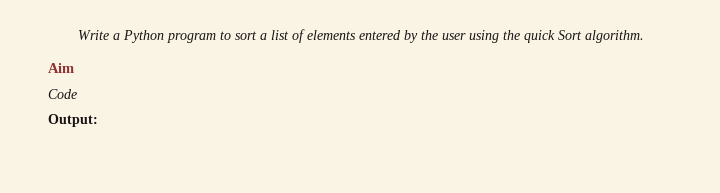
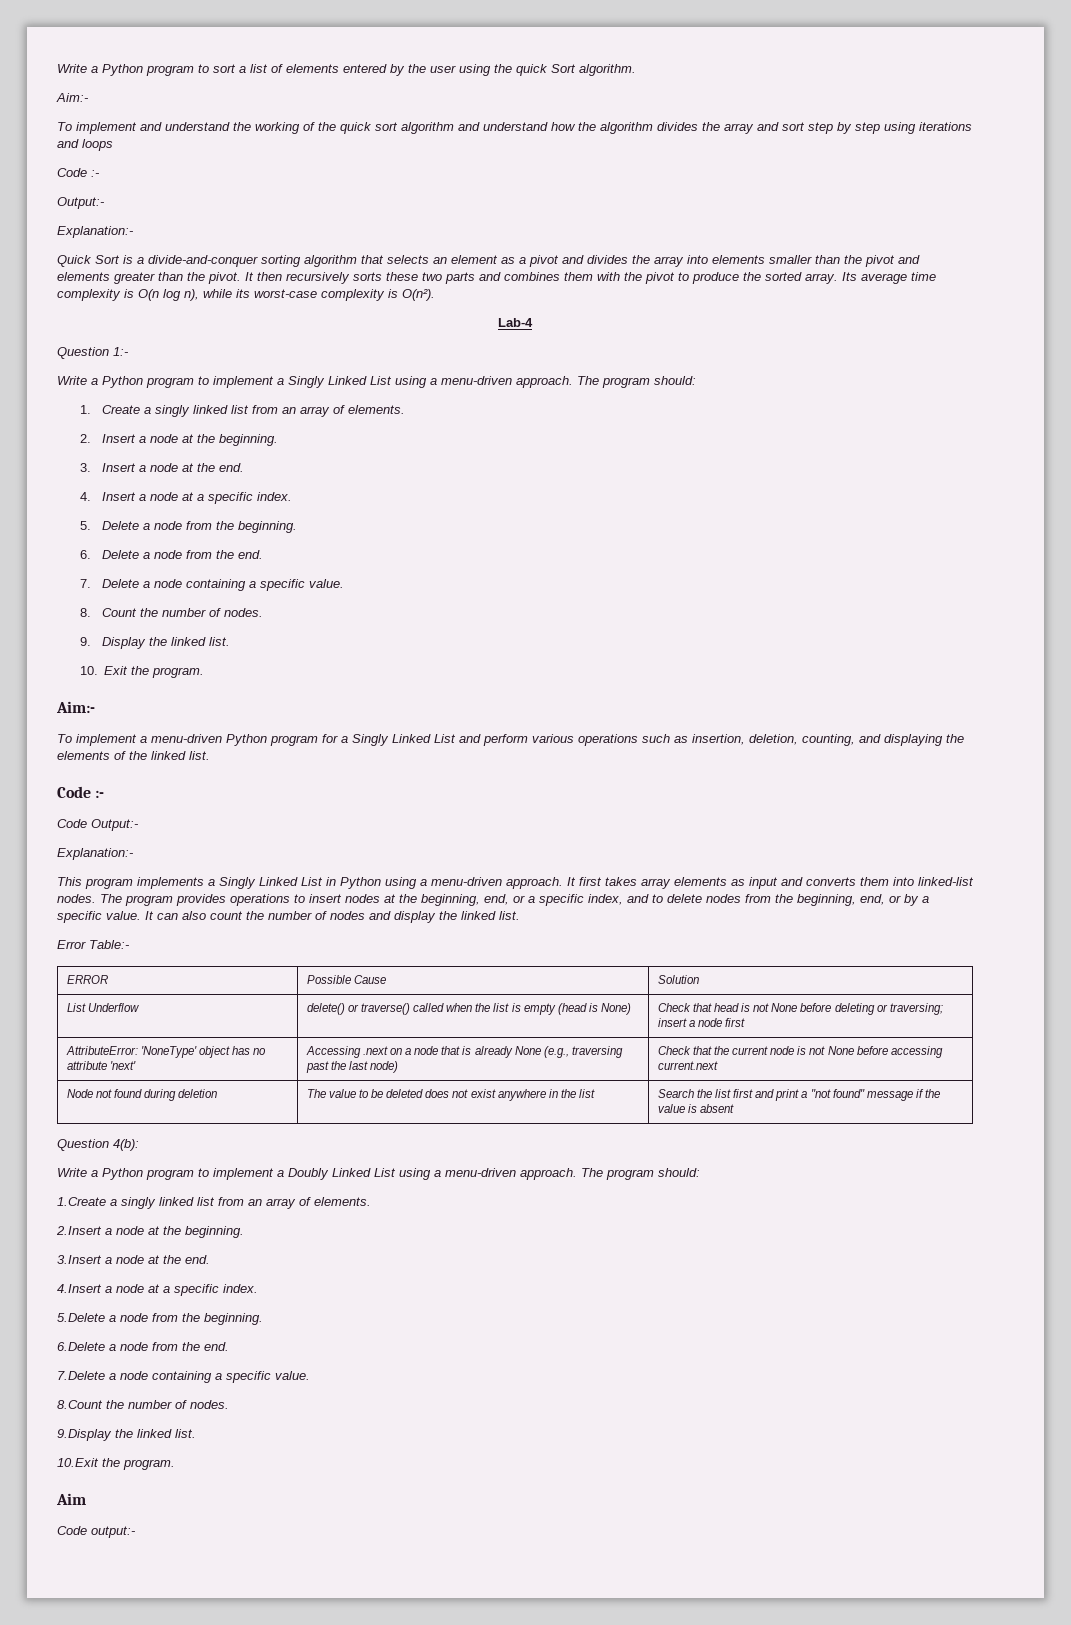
(645, 36) none -> [56,93,89,102] [57,122,972,134] [57,139,113,151] [57,168,100,177] [57,197,105,209] [57,226,134,238] [57,255,920,267] [57,272,936,284] [57,289,435,301] [498,318,533,327] [57,347,129,359] [57,376,696,388] [79,405,406,417] [79,434,279,446] [79,463,245,472] [79,492,293,504] [79,521,298,533] [79,550,264,559] [79,579,345,591] [79,608,264,617] [79,637,231,649] [79,666,205,678] [56,701,95,713] [57,734,964,746] [57,751,210,760] [57,786,105,798] [57,819,139,831] [57,848,134,860] [57,877,974,889] [57,894,929,906] [57,911,520,923] [57,940,130,949] [66,975,108,984] [306,975,386,984] [657,975,699,984] [66,1003,139,1012] [306,1003,631,1015] [657,1003,943,1015] [657,1018,746,1027] [65,1046,267,1058] [66,1061,136,1070] [305,1046,623,1058] [305,1061,399,1073] [657,1046,943,1058] [657,1061,718,1070] [66,1089,218,1101] [306,1089,595,1101] [657,1089,940,1101] [657,1104,734,1113] [57,1139,139,1151] [57,1168,700,1180] [57,1197,371,1209] [56,1226,244,1238] [57,1255,210,1264] [57,1284,258,1296] [57,1313,263,1325] [57,1342,229,1351] [57,1371,310,1383] [57,1400,229,1409] [57,1429,196,1441] [57,1458,175,1470] // Aim:- // To implement and understand the working of the quick sort algorithm and understand how the algorithm divides the array and sort step by step using iterations and loops // Code :- // Output:- // Explanation:- // Quick Sort is a divide-and-conquer sorting algorithm that selects an element as a pivot and divides the array into elements smaller than the pivot and elements greater than the pivot. It then recursively sorts these two parts and combines them with the pivot to produce the sorted array. Its average time complexity is O(n log n), while its worst-case complexity is O(n²). // Lab-4 // Question 1:- // Write a Python program to implement a Singly Linked List using a menu-driven approach. The program should: // 1. Create a singly linked list from an array of elements. // 2. Insert a node at the beginning. // 3. Insert a node at the end. // 4. Insert a node at a specific index. // 5. Delete a node from the beginning. // 6. Delete a node from the end. // 7. Delete a node containing a specific value. // 8. Count the number of nodes. // 9. Display the linked list. // 10. Exit the program. // Aim:- // To implement a menu-driven Python program for a Singly Linked List and perform various operations such as insertion, deletion, counting, and displaying the elements of the linked list. // Code :- // Code Output:- // Explanation:- // This program implements a Singly Linked List in Python using a menu-driven approach. It first takes array elements as input and converts them into linked-list nodes. The program provides operations to insert nodes at the beginning, end, or a specific index, and to delete nodes from the beginning, end, or by a specific value. It can also count the number of nodes and display the linked list. // Error Table:- // ERROR | Possible Cause | Solution // List Underflow | delete() or traverse() called when the list is empty (head is None) | Check that head is not None before deleting or traversing; insert a node first // AttributeError: 'NoneType' object has no attribute 'next' | Accessing .next on a node that is already None (e.g., traversing past the last node) | Check that the current node is not None before accessing current.next // Node not found during deletion | The value to be deleted does not exist anywhere in the list | Search the list first and print a "not found" message if the value is absent // Question 4(b): // Write a Python program to implement a Doubly Linked List using a menu-driven approach. The program should: // 1.Create a singly linked list from an array of elements. // 2.Insert a node at the beginning. // 3.Insert a node at the end. // 4.Insert a node at a specific index. // 5.Delete a node from the beginning. // 6.Delete a node from the end. // 7.Delete a node containing a specific value. // 8.Count the number of nodes. // 9.Display the linked list. // 10.Exit the program.
[48,114,98,127] // Output: -> [91,1526,136,1538] output:-

